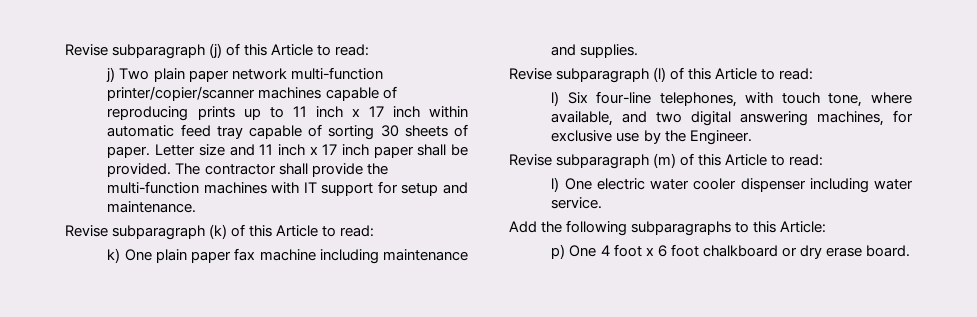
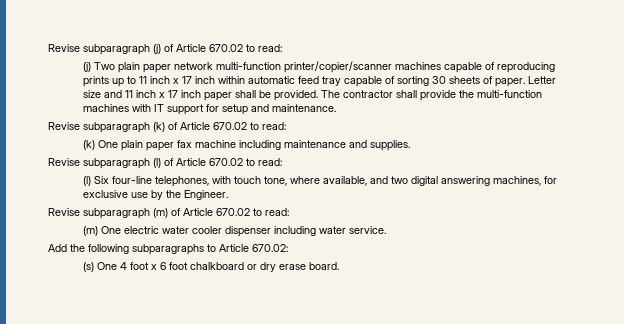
[244,44,370,56] [106,67,116,82] this Article to read: // j) -> [176,44,282,52] [82,62,91,72] Article 670.02 to read: // (j)
[249,225,375,237] [107,248,121,263] this Article to read: // k) -> [180,122,286,130] [82,140,95,150] Article 670.02 to read: // (k)
[688,68,814,80] [551,91,560,106] this Article to read: // l) -> [176,158,282,166] [82,176,91,186] Article 670.02 to read: // (l)
[698,154,824,166] [551,177,560,192] this Article to read: // l) -> [183,208,289,216] [82,226,98,236] Article 670.02 to read: // (m)
[753,221,827,233] [551,244,566,259] this Article: // p) -> [219,244,288,252] [82,262,94,272] Article 670.02: // (s)

